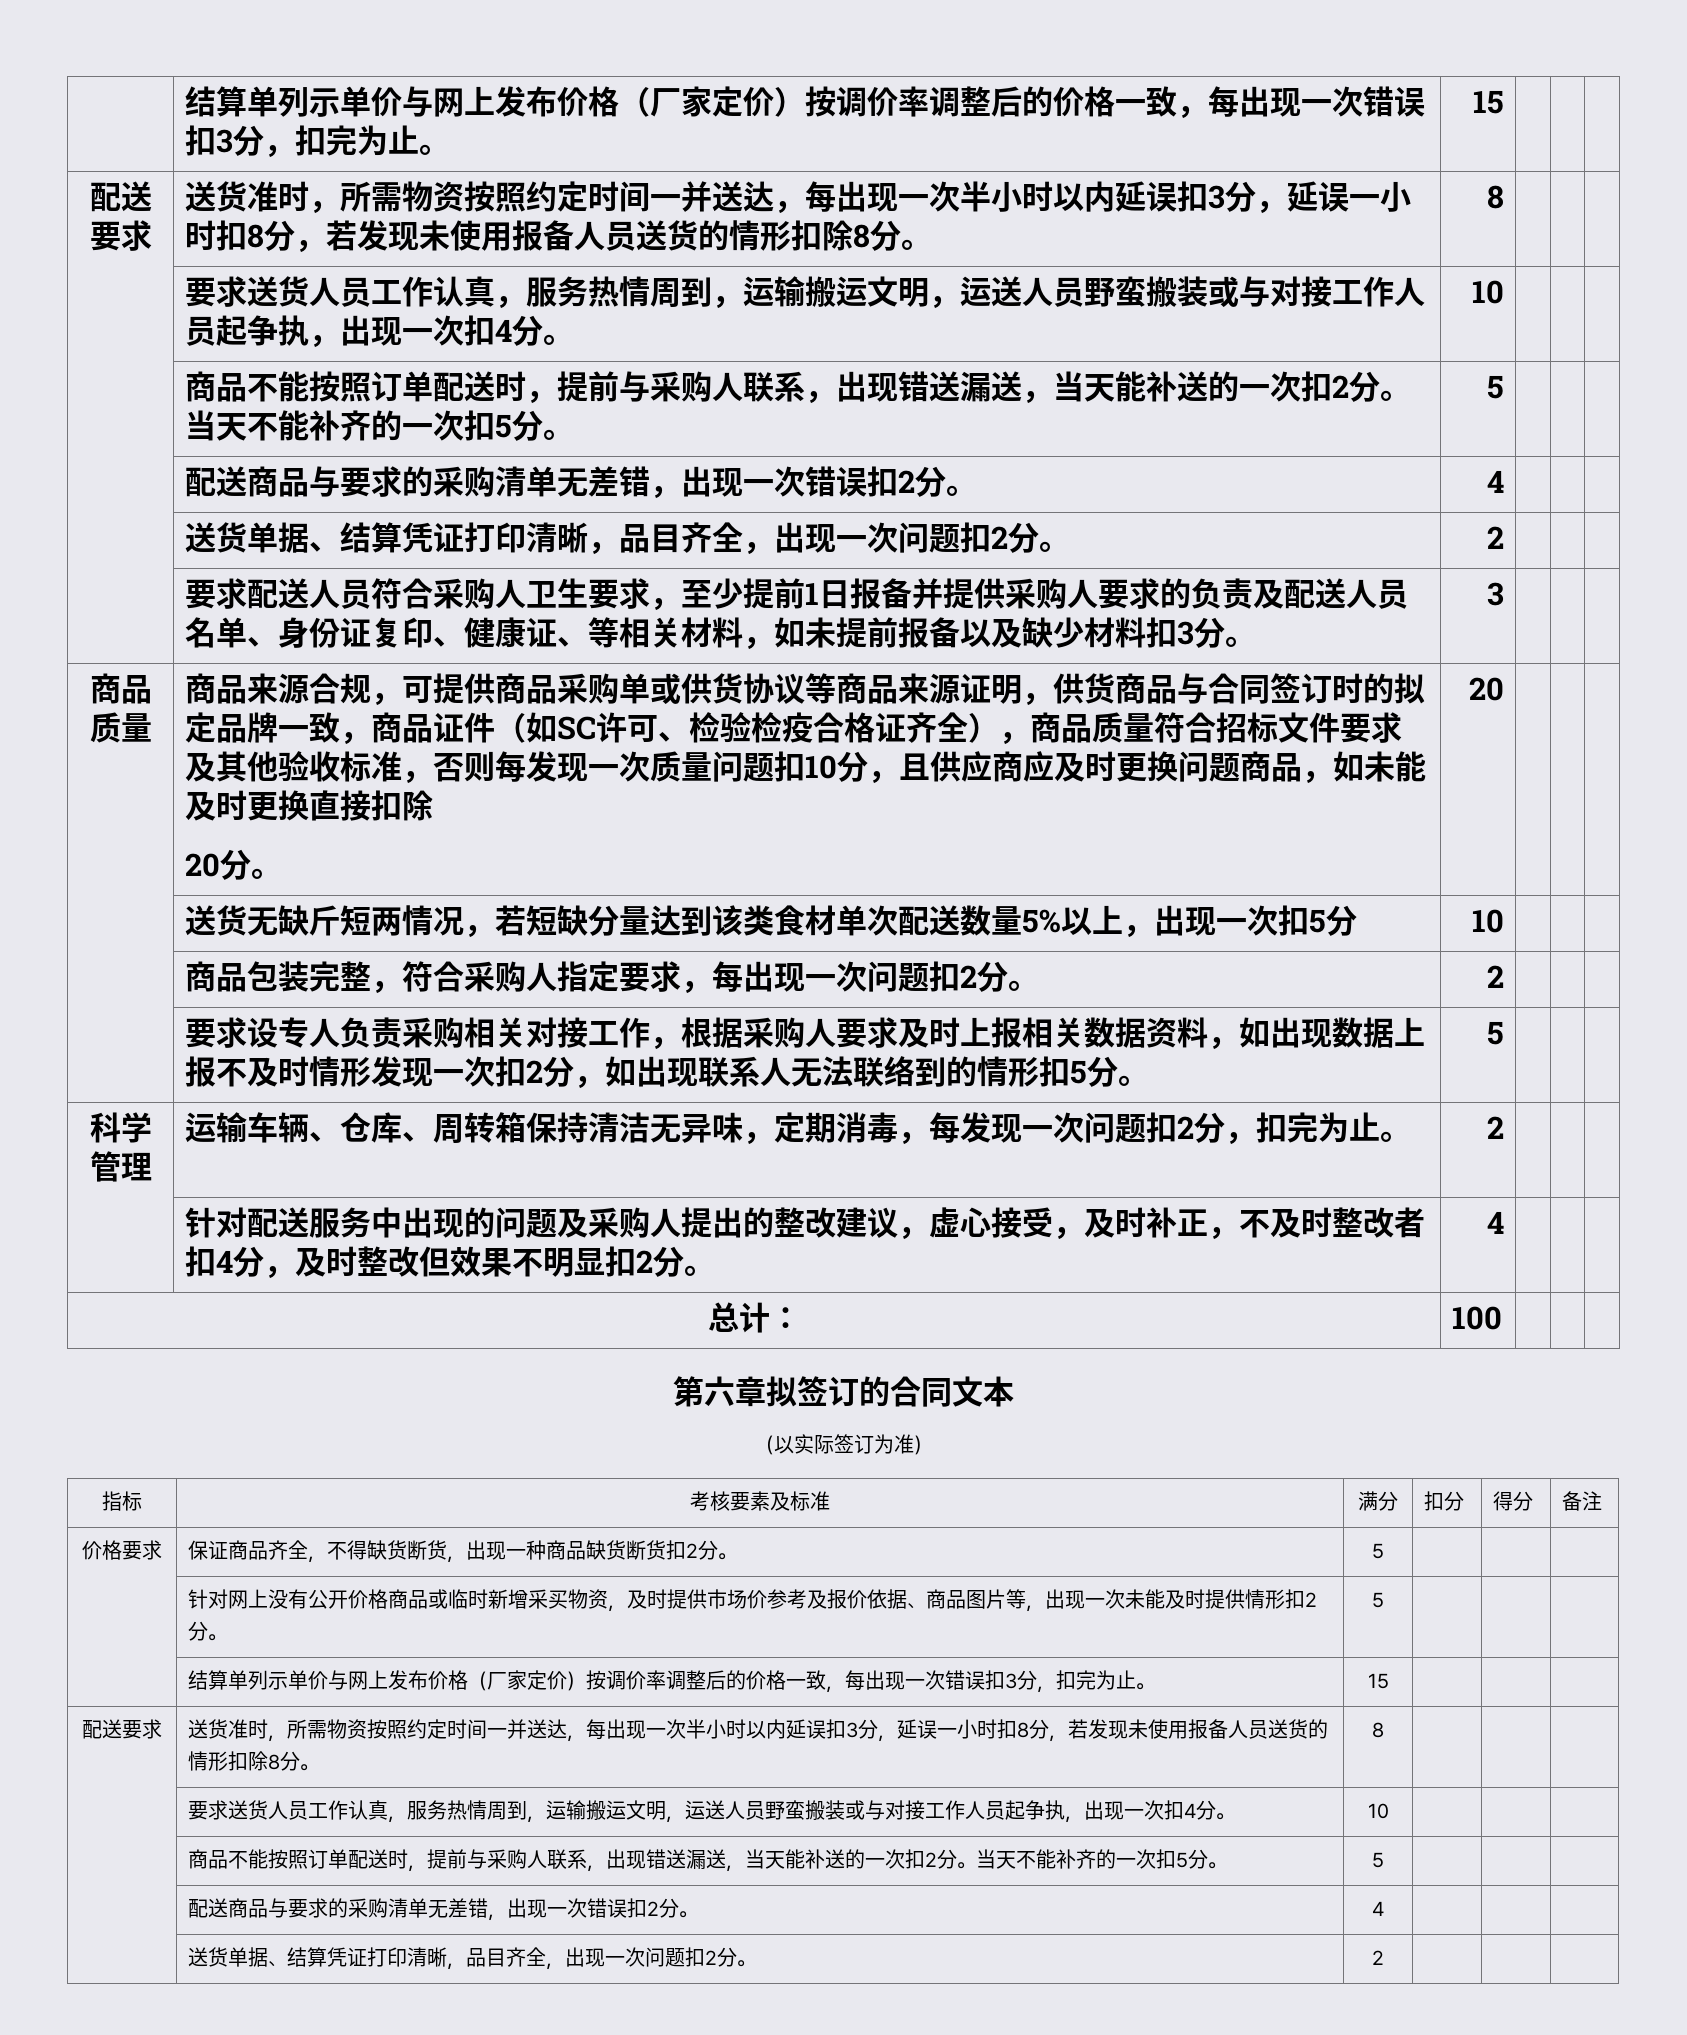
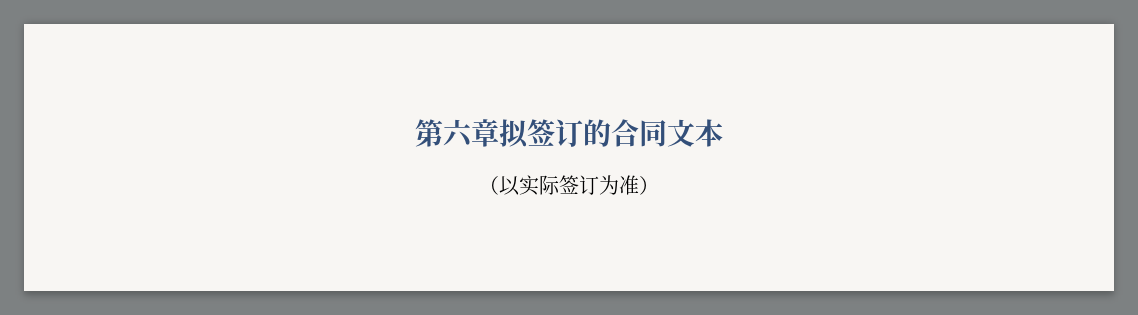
[185,86,1426,119] [185,125,451,158] [1472,90,1504,114] [89,181,152,212] [89,220,152,251] [185,181,1412,214] [185,220,933,253] [1486,185,1504,209] [185,276,1426,309] [185,315,575,348] [1471,280,1504,304] [185,371,1412,404] [185,410,575,441] [1486,375,1504,399] [185,466,978,499] [1486,470,1504,493] [185,522,1071,555] [1486,526,1504,549] [185,578,1409,611] [185,617,1257,650] [1486,582,1504,606] [89,673,152,704] [89,712,152,743] [185,673,1426,706] [185,712,1403,745] [185,751,1427,784] [185,790,434,821] [185,849,283,880] [1468,677,1504,701] [185,905,1358,938] [1471,909,1504,933] [185,961,1040,994] [1486,965,1504,988] [185,1017,1426,1050] [185,1056,1150,1089] [1486,1021,1504,1045] [89,1112,152,1143] [89,1151,152,1182] [185,1112,1412,1145] [1486,1116,1504,1139] [185,1207,1426,1240] [185,1246,716,1279] [1486,1211,1504,1234] [707,1302,801,1333] [1452,1306,1503,1330] | 结算单列示单价与网上发布价格（厂家定价）按调价率调整后的价格一致，每出现一次错误扣3分，扣完为止。 | 15 | | | // 配送要求 | 送货准时，所需物资按照约定时间一并送达，每出现一次半小时以内延误扣3分，延误一小时扣8分，若发现未使用报备人员送货的情形扣除8分。 | 8 | | | // | 要求送货人员工作认真，服务热情周到，运输搬运文明，运送人员野蛮搬装或与对接工作人员起争执，出现一次扣4分。 | 10 | | | // | 商品不能按照订单配送时，提前与采购人联系，出现错送漏送，当天能补送的一次扣2分。当天不能补齐的一次扣5分。 | 5 | | | // | 配送商品与要求的采购清单无差错，出现一次错误扣2分。 | 4 | | | // | 送货单据、结算凭证打印清晰，品目齐全，出现一次问题扣2分。 | 2 | | | // | 要求配送人员符合采购人卫生要求，至少提前1日报备并提供采购人要求的负责及配送人员名单、身份证复印、健康证、等相关材料，如未提前报备以及缺少材料扣3分。 | 3 | | | // 商品质量 | 商品来源合规，可提供商品采购单或供货协议等商品来源证明，供货商品与合同签订时的拟定品牌一致，商品证件（如SC许可、检验检疫合格证齐全），商品质量符合招标文件要求及其他验收标准，否则每发现一次质量问题扣10分，且供应商应及时更换问题商品，如未能及时更换直接扣除 // 20分。 | 20 | | | // | 送货无缺斤短两情况，若短缺分量达到该类食材单次配送数量5%以上，出现一次扣5分 | 10 | | | // | 商品包装完整，符合采购人指定要求，每出现一次问题扣2分。 | 2 | | | // | 要求设专人负责采购相关对接工作，根据采购人要求及时上报相关数据资料，如出现数据上报不及时情形发现一次扣2分，如出现联系人无法联络到的情形扣5分。 | 5 | | | // 科学管理 | 运输车辆、仓库、周转箱保持清洁无异味，定期消毒，每发现一次问题扣2分，扣完为止。 | 2 | | | // | 针对配送服务中出现的问题及采购人提出的整改建议，虚心接受，及时补正，不及时整改者扣4分，及时整改但效果不明显扣2分。 | 4 | | | // 总计： | 100 | | | // -> (415, 133) none
[102,1491,142,1511] [690,1491,830,1511] [1358,1491,1398,1511] [1424,1491,1465,1511] [1493,1491,1534,1511] [1562,1491,1603,1511] [82,1540,162,1560] [188,1540,738,1563] [1372,1543,1384,1559] [188,1589,1318,1612] [188,1621,228,1641] [1372,1592,1384,1608] [188,1670,1156,1693] [1367,1673,1389,1689] [82,1719,162,1739] [188,1719,1329,1742] [188,1751,320,1771] [1372,1722,1384,1738] [188,1800,1236,1823] [1367,1803,1389,1819] [188,1849,1228,1872] [1372,1852,1384,1868] [188,1898,699,1921] [1372,1901,1384,1916] [188,1947,757,1970] [1372,1950,1384,1965] // 指标 | 考核要素及标准 | 满分 | 扣分 | 得分 | 备注 // 价格要求 | 保证商品齐全，不得缺货断货，出现一种商品缺货断货扣2分。 | 5 | | | // | 针对网上没有公开价格商品或临时新增采买物资，及时提供市场价参考及报价依据、商品图片等，出现一次未能及时提供情形扣2分。 | 5 | | | // | 结算单列示单价与网上发布价格（厂家定价）按调价率调整后的价格一致，每出现一次错误扣3分，扣完为止。 | 15 | | | // 配送要求 | 送货准时，所需物资按照约定时间一并送达，每出现一次半小时以内延误扣3分，延误一小时扣8分，若发现未使用报备人员送货的情形扣除8分。 | 8 | | | // | 要求送货人员工作认真，服务热情周到，运输搬运文明，运送人员野蛮搬装或与对接工作人员起争执，出现一次扣4分。 | 10 | | | // | 商品不能按照订单配送时，提前与采购人联系，出现错送漏送，当天能补送的一次扣2分。当天不能补齐的一次扣5分。 | 5 | | | // | 配送商品与要求的采购清单无差错，出现一次错误扣2分。 | 4 | | | // | 送货单据、结算凭证打印清晰，品目齐全，出现一次问题扣2分。 | 2 | | | -> (659, 185) none

